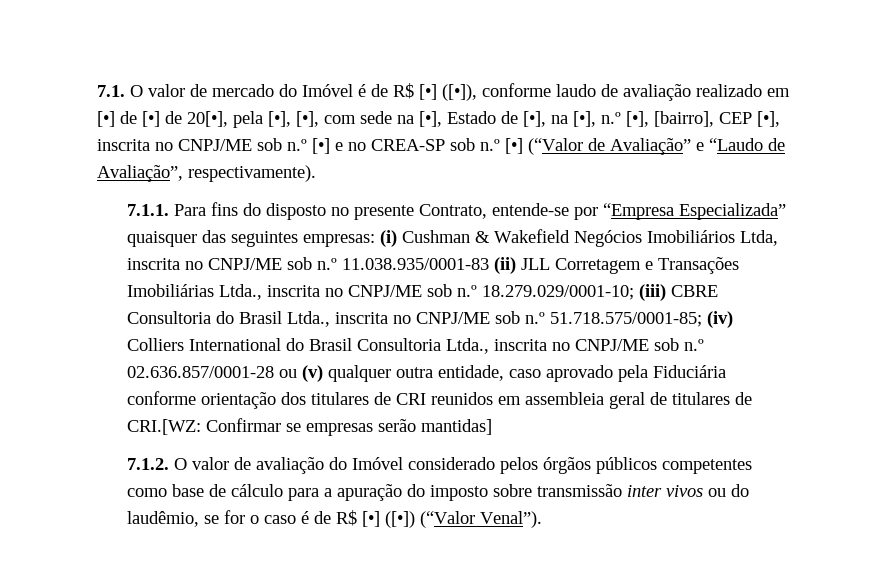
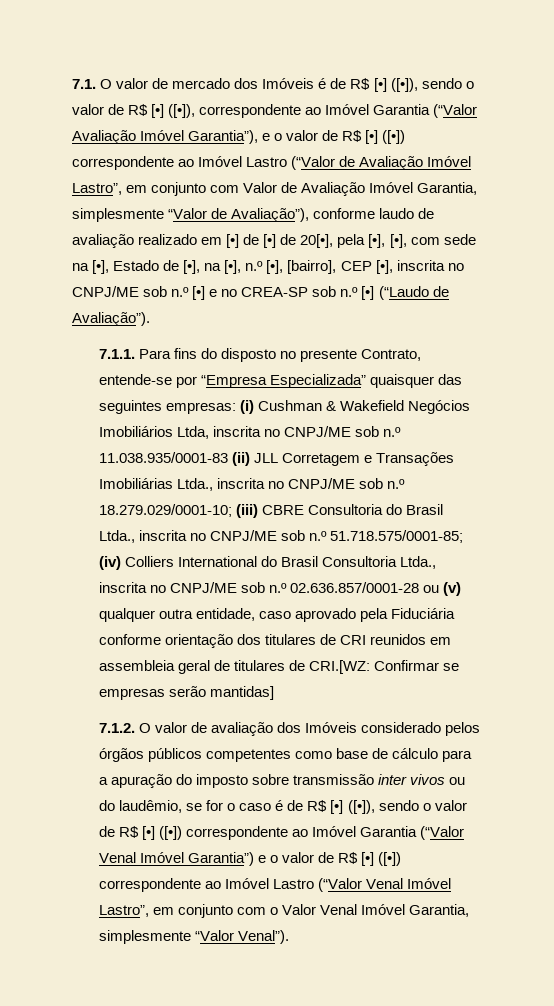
[279,83,477,101] do Imóvel é de R$ [•] ([•]), -> [234,78,474,92] [72,104,478,118] [72,130,406,144] [72,156,472,170] [72,182,478,196] [72,208,310,222] dos Imóveis é de R$ [•] ([•]), sendo o valor de R$ [•] ([•]), correspondente ao Imóvel Garantia (“Valor Avaliação Imóvel Garantia”), e o valor de R$ [•] ([•]) correspondente ao Imóvel Lastro (“Valor de Avaliação Imóvel Lastro”, em conjunto com Valor de Avaliação Imóvel Garantia, simplesmente “Valor de Avaliação”),
[528,138,785,155] [97,165,316,182] (“Valor de Avaliação” e “Laudo de Avaliação”, respectivamente). -> [378,286,449,300] [72,312,150,326] (“Laudo de Avaliação”).
[329,457,404,470] do Imóvel -> [277,722,358,733] dos Imóveis
[385,511,476,528] ([•]) (“Valor -> [347,800,467,814] [99,826,465,840] [99,852,402,866] [99,878,452,892] [99,904,470,918] [99,930,235,944] ([•]), sendo o valor de R$ [•] ([•]) correspondente ao Imóvel Garantia (“Valor Venal Imóvel Garantia”) e o valor de R$ [•] ([•]) correspondente ao Imóvel Lastro (“Valor Venal Imóvel Lastro”, em conjunto com o Valor Venal Imóvel Garantia, simplesmente “Valor

